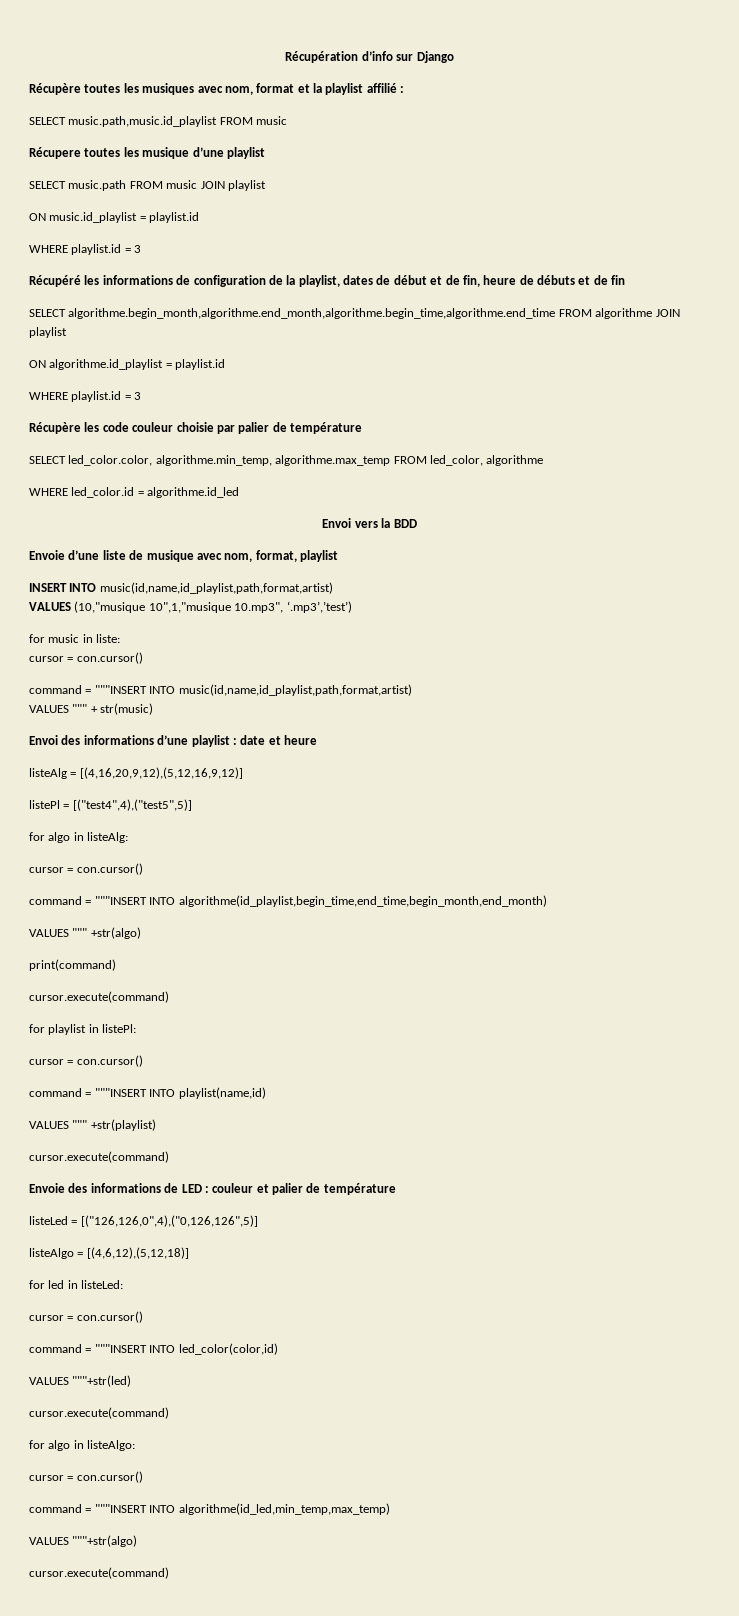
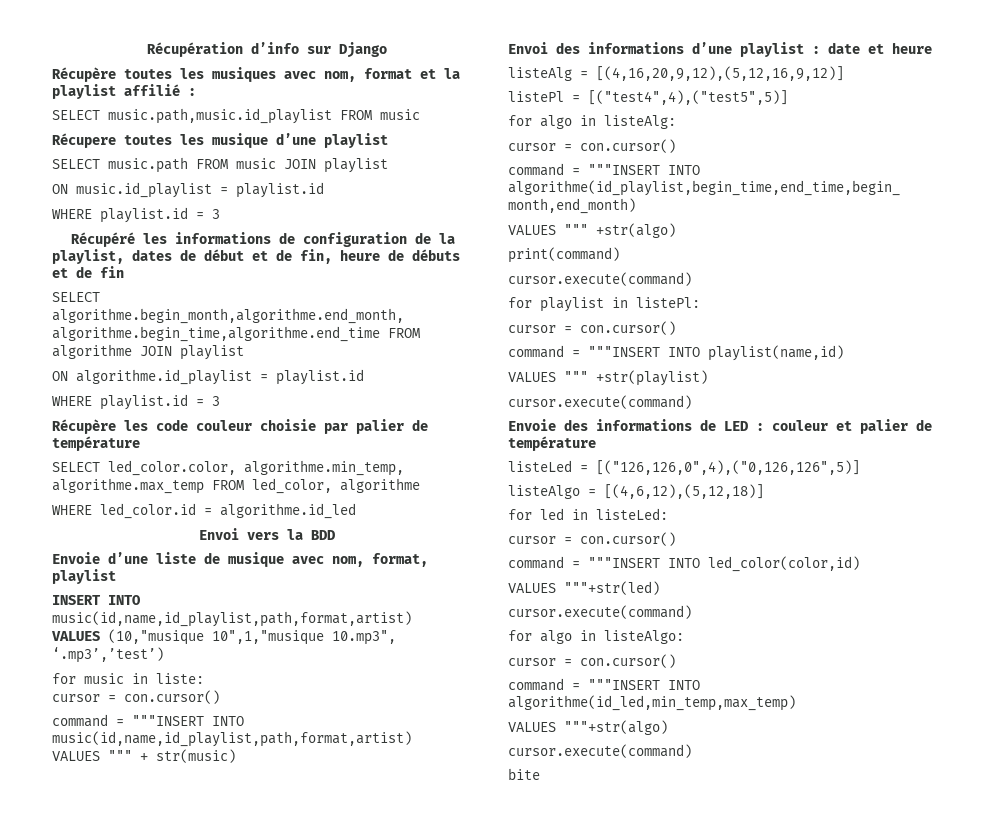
(169, 1573) none -> [508,768,540,780] // bite

